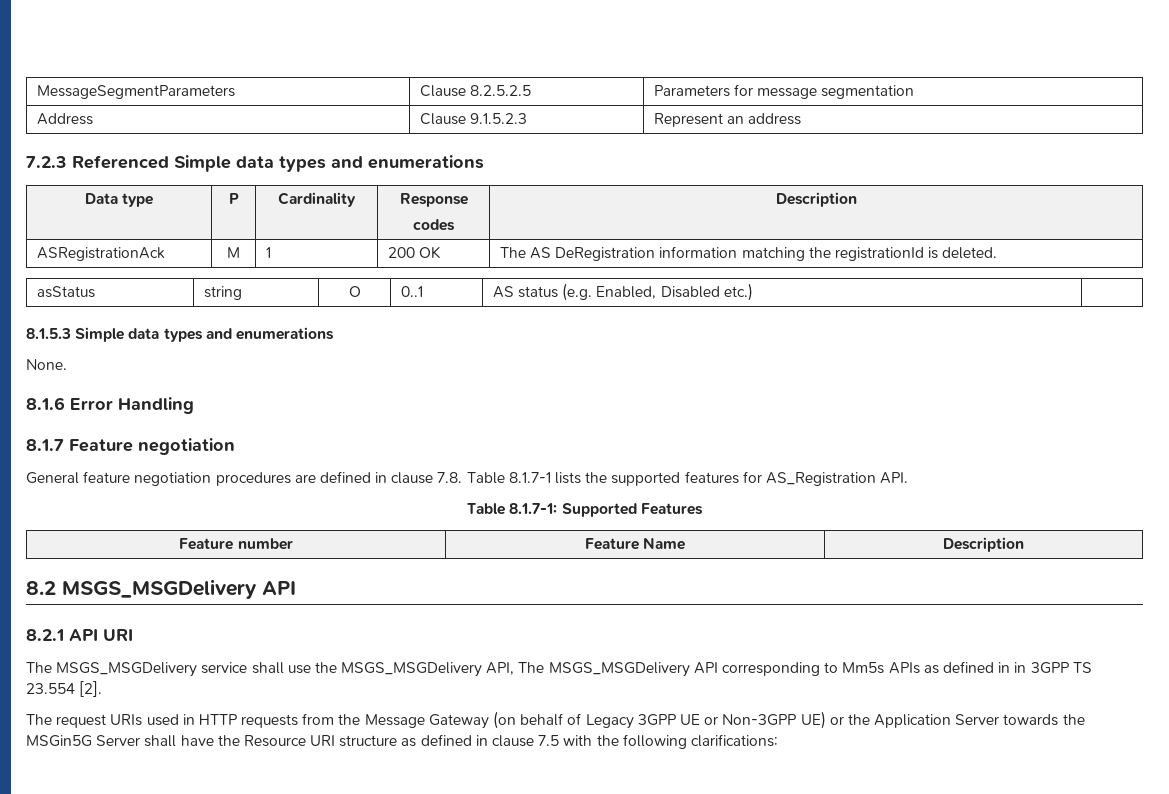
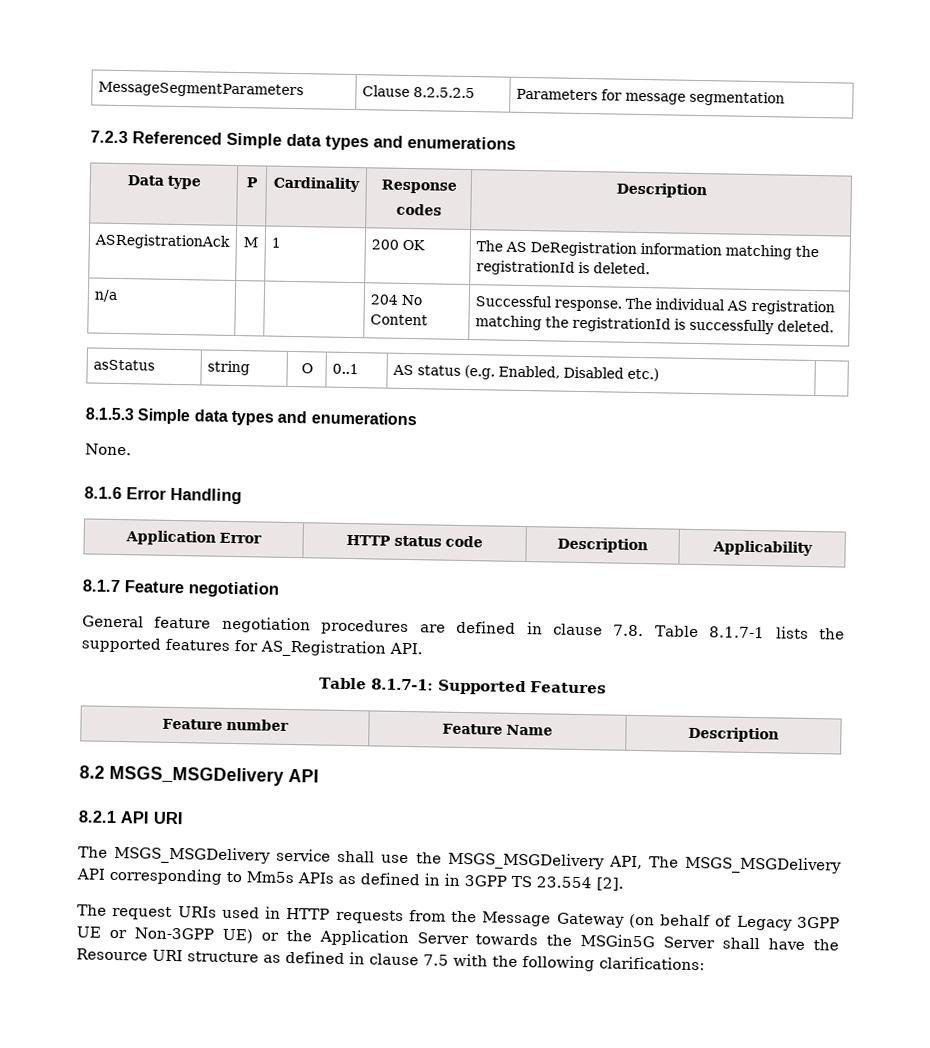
[36,113,93,125] [419,113,527,125] [653,113,802,127] // Address | Clause 9.1.5.2.3 | Represent an address -> (785, 98) none
(998, 253) none -> [93,289,117,302] [369,294,422,306] [369,314,428,326] [474,295,835,316] [474,315,834,335] // n/a | | | 204 No Content | Successful response. The individual AS registration matching the registrationId is successfully deleted.
(194, 405) none -> [125,530,262,546] [346,534,483,548] [557,537,648,554] [711,540,813,557] // Application Error | HTTP status code | Description | Applicability

